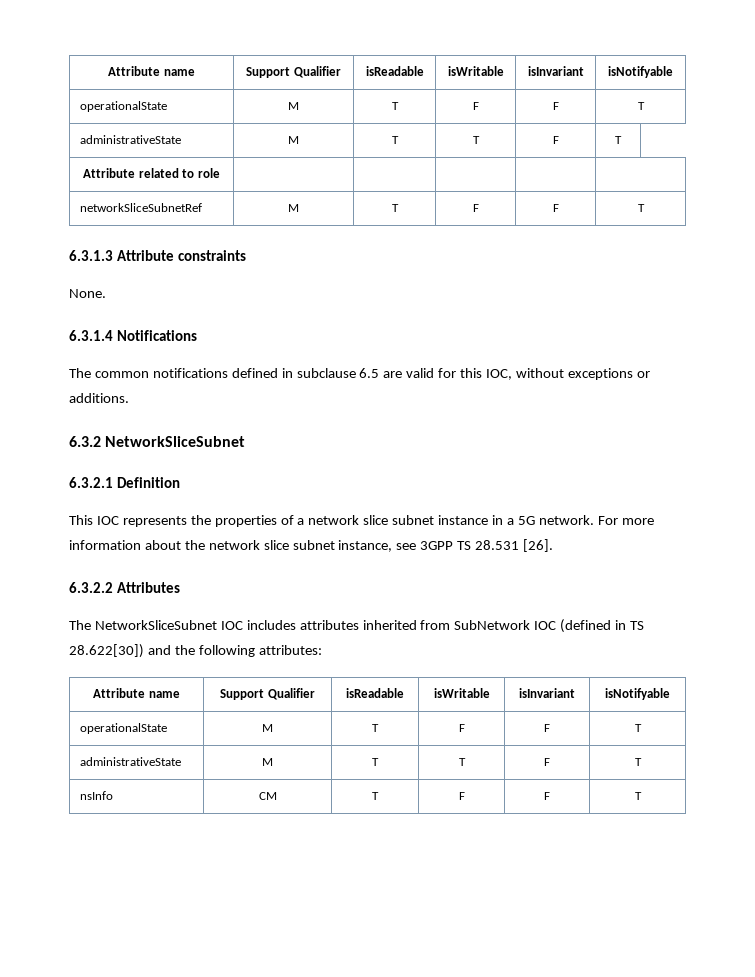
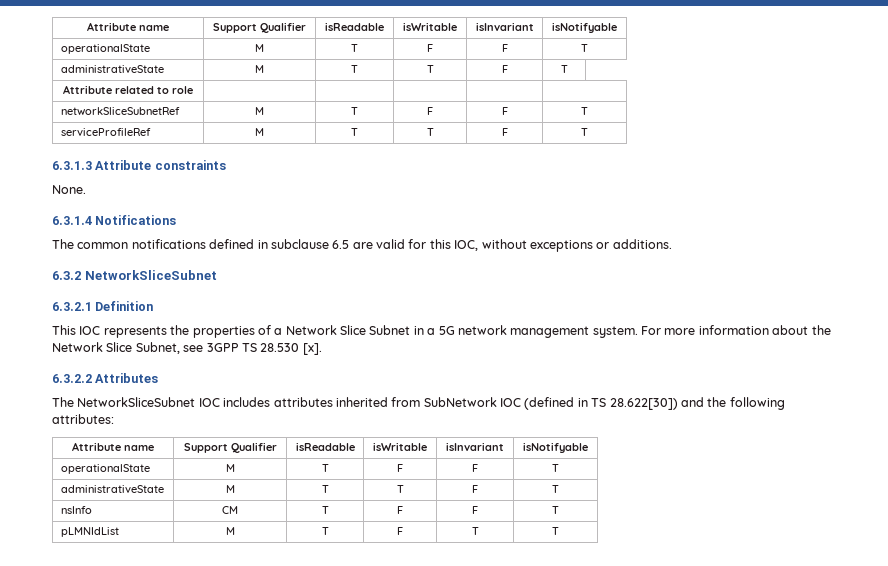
(645, 208) none -> [60,128,151,136] [255,128,264,136] [351,128,358,136] [426,128,434,136] [501,128,508,136] [581,128,588,136] // serviceProfileRef | M | T | T | F | T
[308,515,594,525] network slice subnet instance in a 5G network. -> [285,325,638,338] Network Slice Subnet in a 5G network management system.
[208,540,393,552] network slice subnet instance, -> [52,342,180,354] Network Slice Subnet,
[475,539,554,552] 28.531 [26]. -> [260,343,322,355] 28.530 [x].
(642, 796) none -> [60,527,119,537] [225,527,235,535] [321,527,329,535] [397,527,403,535] [471,527,479,535] [552,527,559,535] // pLMNIdList | M | T | F | T | T

